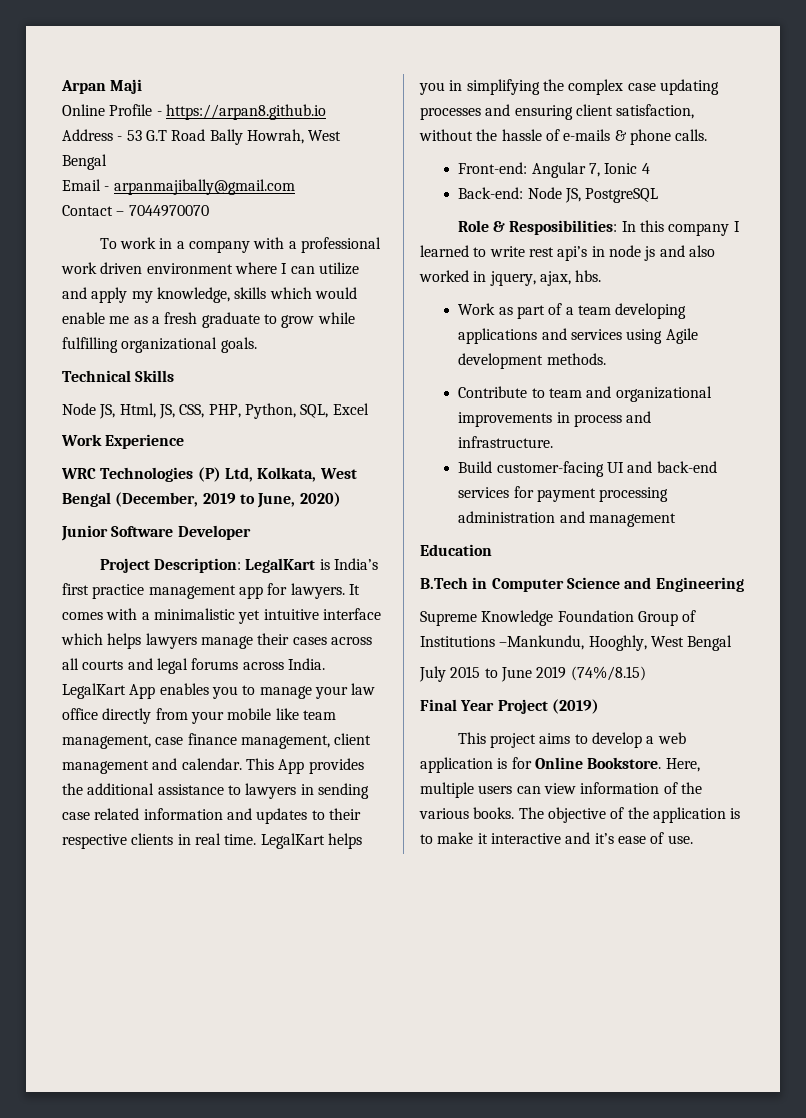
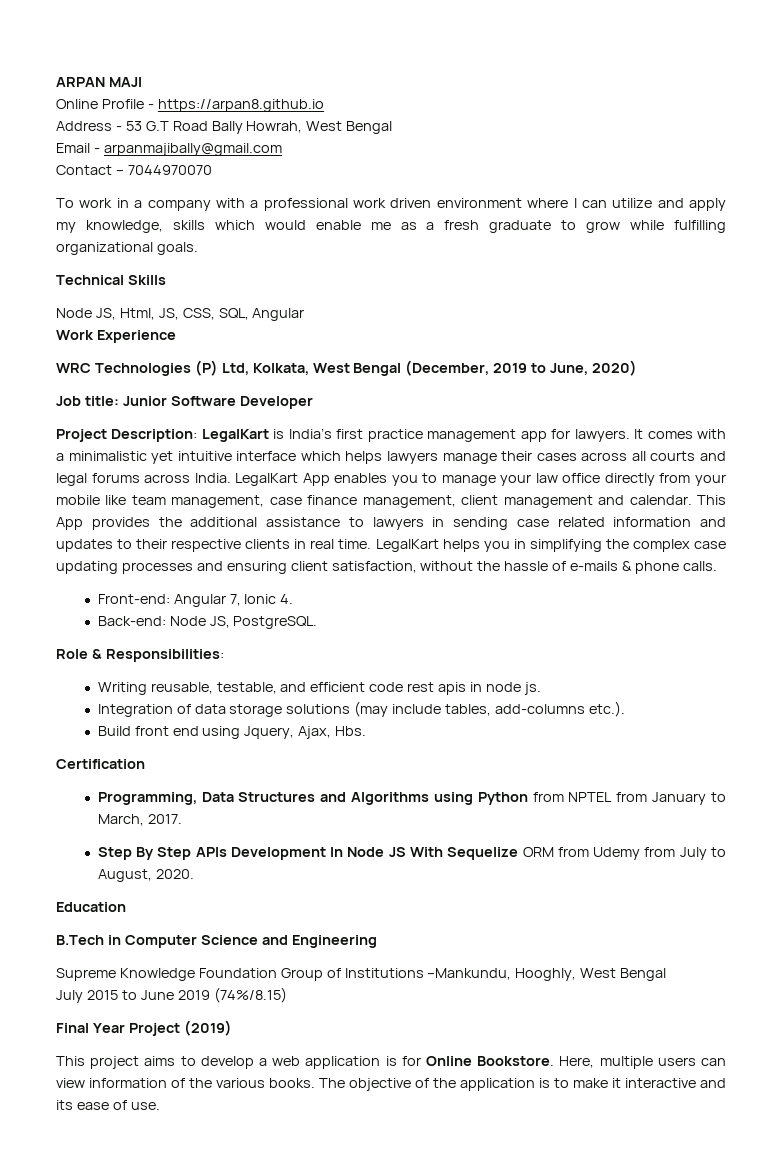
[61,79,143,94] Arpan Maji -> [56,77,142,87] ARPAN MAJI
[208,403,369,419] PHP, Python, SQL, Excel -> [218,308,305,321] SQL, Angular
(341, 499) none -> [56,396,119,406] Job title:
[641,163,650,174] 4 -> [280,594,294,604] 4.
[585,188,659,203] PostgreSQL -> [233,616,318,629] PostgreSQL.
[509,220,740,236] [420,245,715,261] [419,270,602,286] [458,303,687,319] [458,328,698,344] [458,353,606,369] [458,386,712,402] [458,411,652,427] [458,436,554,448] [458,461,717,477] [458,486,669,502] [458,511,676,527] Resposibilities: In this company I learned to write rest api’s in node js and also worked in jquery, ajax, hbs. // Work as part of a team developing applications and services using Agile development methods. // Contribute to team and organizational improvements in process and infrastructure. // Build customer-facing UI and back-end services for payment processing administration and management -> [105,649,224,662] [97,682,541,695] [97,701,625,717] [97,726,367,739] [56,759,145,769] [97,792,726,805] [97,814,182,826] [97,847,726,860] [97,869,194,882] Responsibilities: // Writing reusable, testable, and efficient code rest apis in node js. // Integration of data storage solutions (may include tables, add-columns etc.). // Build front end using Jquery, Ajax, Hbs. // Certification // Programming, Data Structures and Algorithms using Python from NPTEL from January to March, 2017. // Step By Step APIs Development In Node JS With Sequelize ORM from Udemy from July to August, 2020.
[594,833,614,844] it’s -> [56,1100,73,1110] its

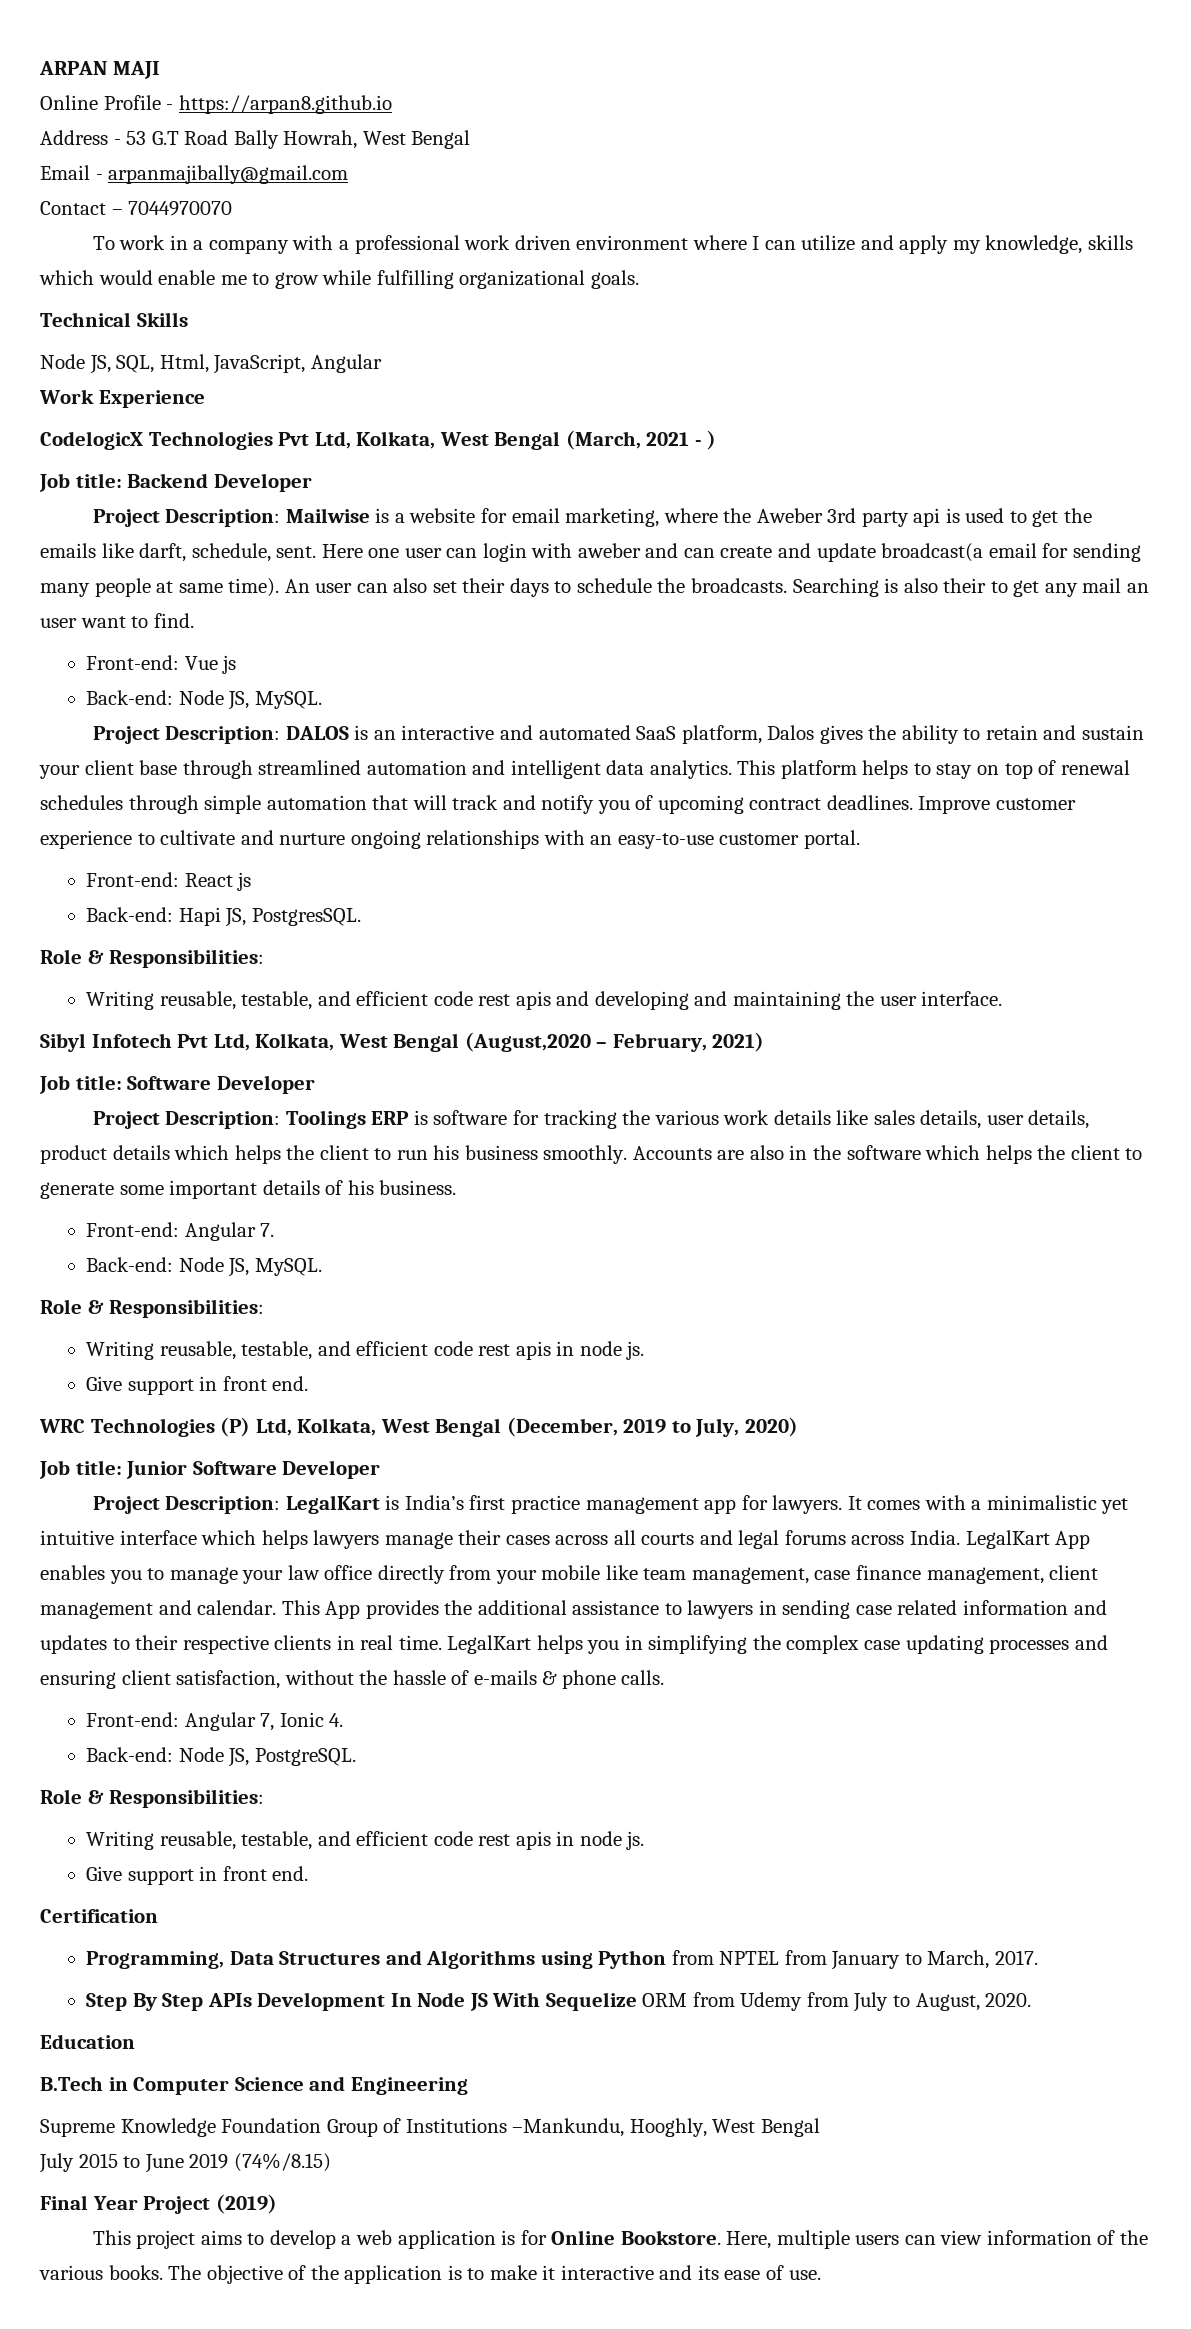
[400,220,552,233] as a fresh graduate -> (247, 280) none
[119,308,249,320] Html, JS, CSS, SQL, -> [116,354,306,374] SQL, Html, JavaScript,
(176, 336) none -> [40,430,717,450] [39,473,312,492] [92,508,1092,527] [40,543,1141,562] [40,578,1149,597] [40,613,194,628] [85,655,237,674] [85,690,322,710] [92,725,1144,744] [39,760,1130,779] [40,795,1077,814] [40,830,860,849] [85,872,252,891] [85,907,361,927] [40,949,265,968] [85,991,1003,1010] [40,1032,765,1052] [39,1075,315,1094] [92,1110,1090,1129] [40,1145,1143,1164] [40,1180,457,1199] [85,1222,275,1241] [85,1257,322,1277] [40,1299,265,1318] [85,1341,645,1360] [85,1376,309,1395] // CodelogicX Technologies Pvt Ltd, Kolkata, West Bengal (March, 2021 - ) // Job title: Backend Developer // Project Description: Mailwise is a website for email marketing, where the Aweber 3rd party api is used to get the emails like darft, schedule, sent. Here one user can login with aweber and can create and update broadcast(a email for sending many people at same time). An user can also set their days to schedule the broadcasts. Searching is also their to get any mail an user want to find. // Front-end: Vue js // Back-end: Node JS, MySQL. // Project Description: DALOS is an interactive and automated SaaS platform, Dalos gives the ability to retain and sustain your client base through streamlined automation and intelligent data analytics. This platform helps to stay on top of renewal schedules through simple automation that will track and notify you of upcoming contract deadlines. Improve customer experience to cultivate and nurture ongoing relationships with an easy-to-use customer portal. // Front-end: React js // Back-end: Hapi JS, PostgresSQL. // Role & Responsibilities: // Writing reusable, testable, and efficient code rest apis and developing and maintaining the user interface. // Sibyl Infotech Pvt Ltd, Kolkata, West Bengal (August,2020 – February, 2021) // Job title: Software Developer // Project Description: Toolings ERP is software for tracking the various work details like sales details, user details, product details which helps the client to run his business smoothly. Accounts are also in the software which helps the client to generate some important details of his business. // Front-end: Angular 7. // Back-end: Node JS, MySQL. // Role & Responsibilities: // Writing reusable, testable, and efficient code rest apis in node js. // Give support in front end.
[550,363,589,375] June, -> [695,1418,740,1437] July,
[97,701,625,717] [97,726,367,739] Integration of data storage solutions (may include tables, add-columns etc.). // Build front end using Jquery, Ajax, Hbs. -> [85,1866,309,1885] Give support in front end.

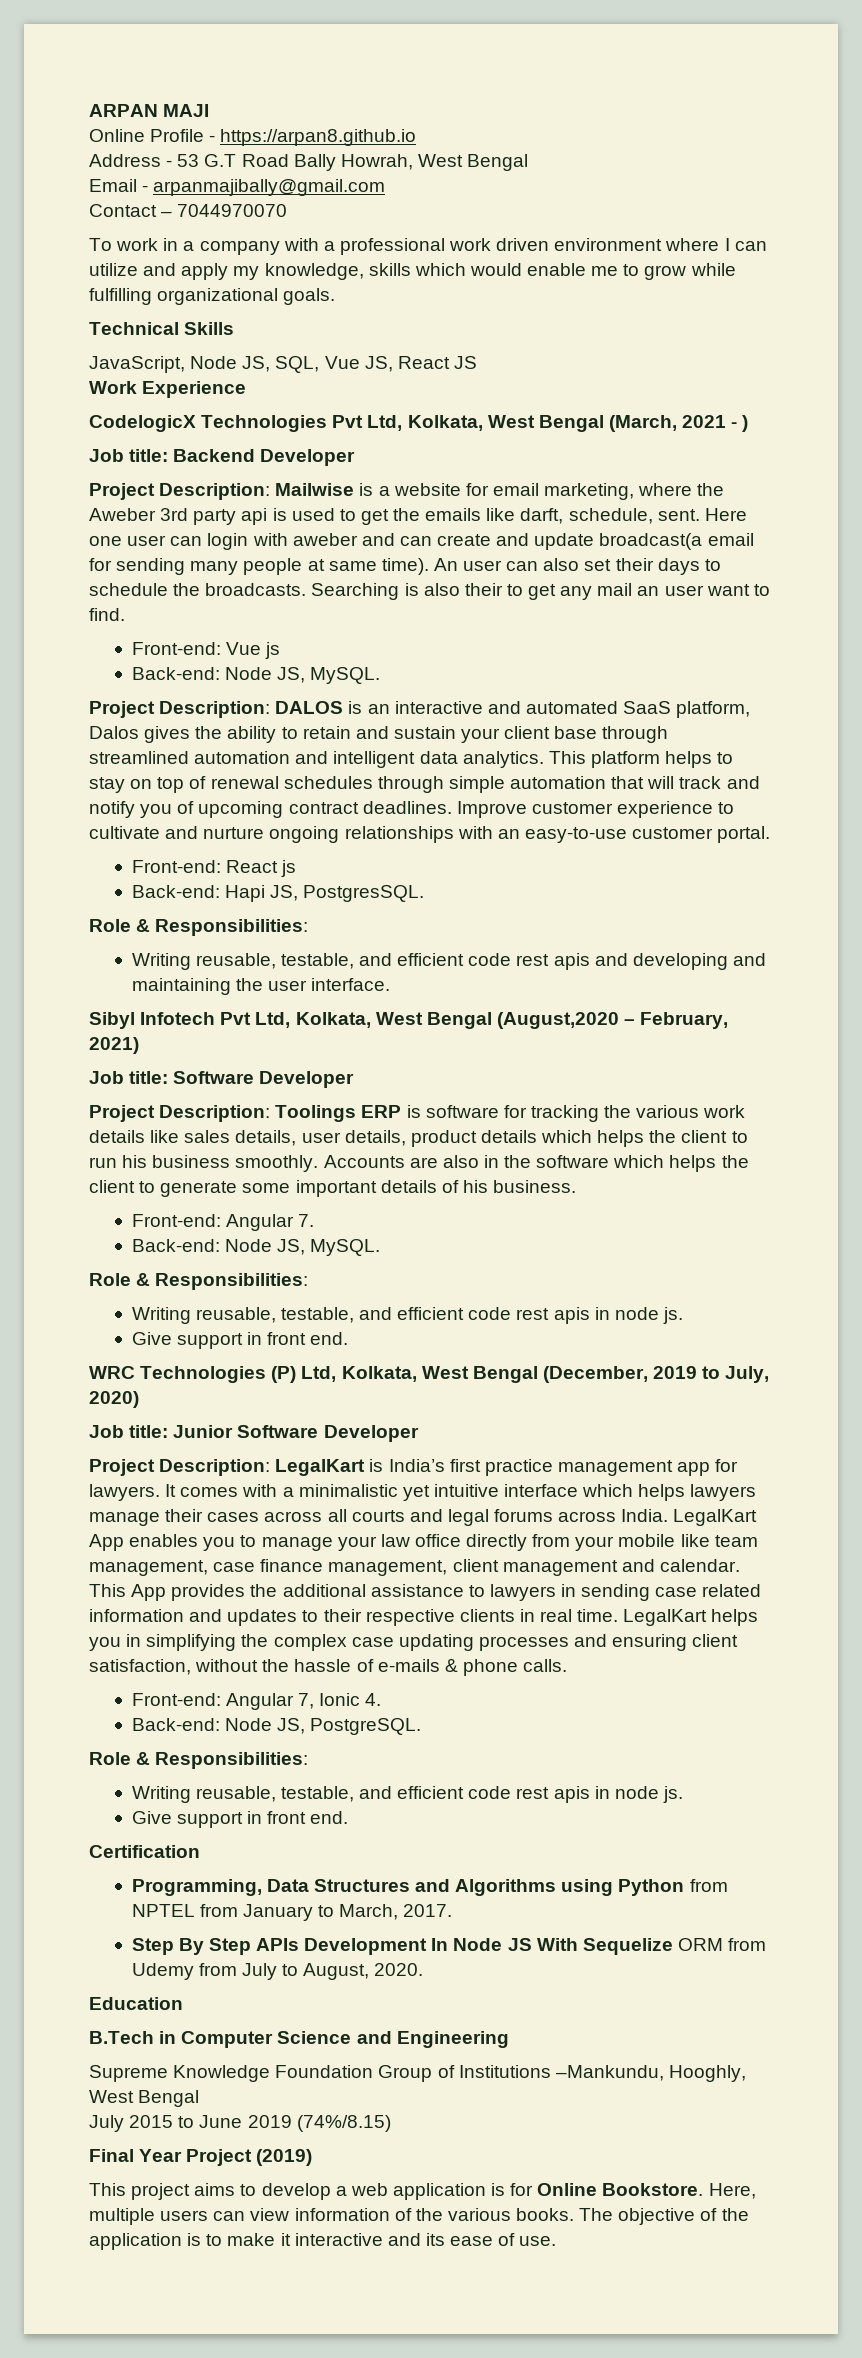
(188, 319) none -> [89,356,185,373] JavaScript,
[159,354,382,374] Html, JavaScript, Angular -> [324,356,477,372] Vue JS, React JS

